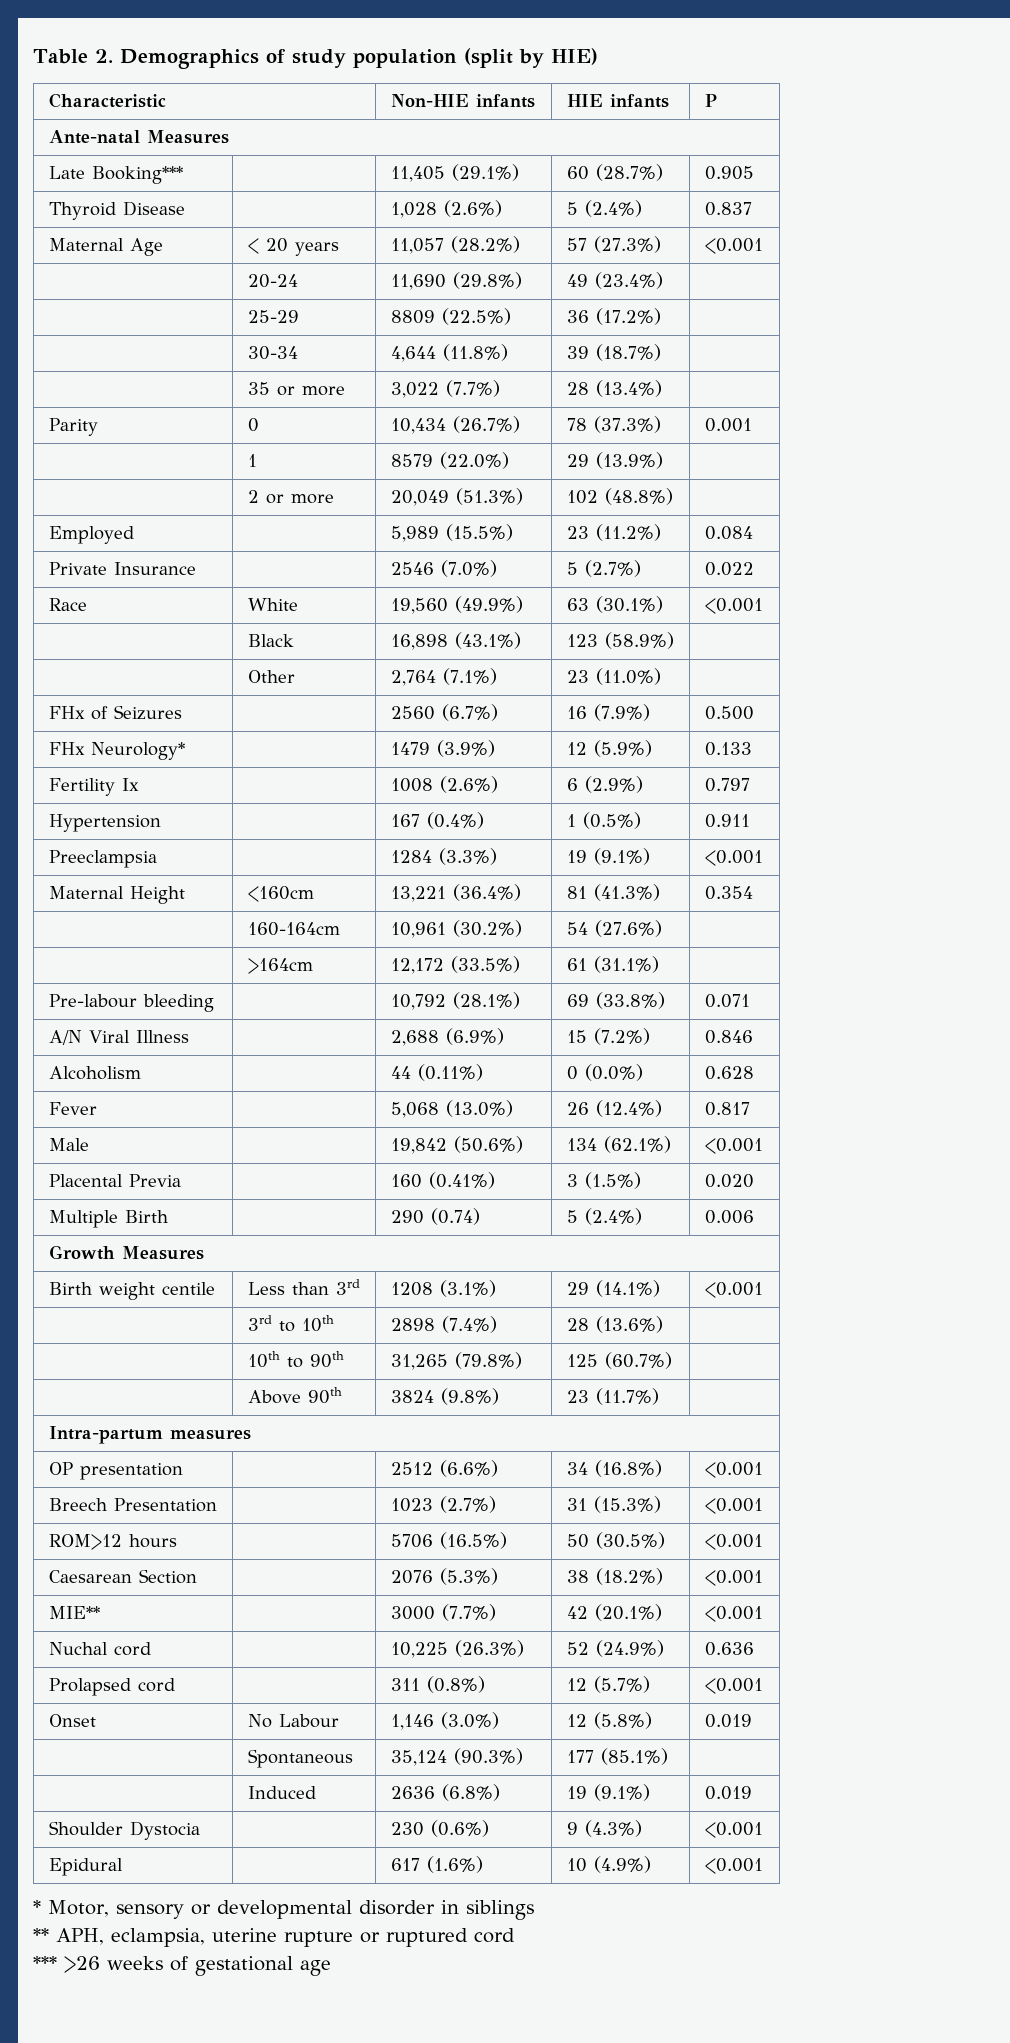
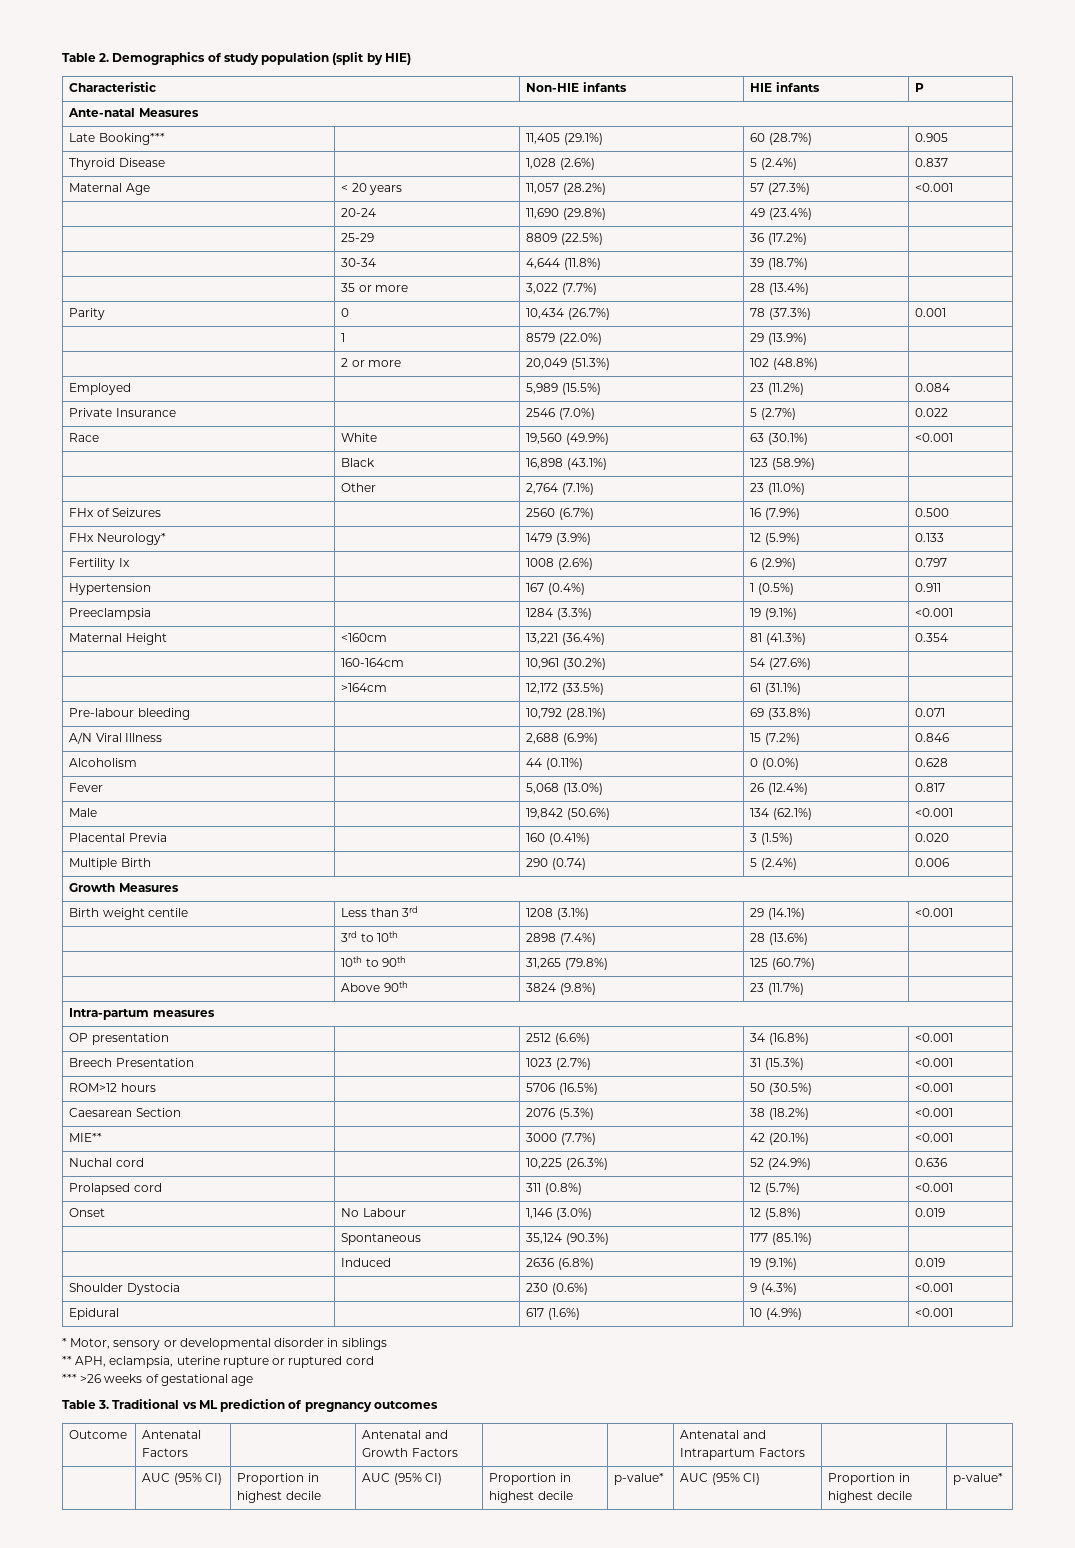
(331, 1968) none -> [62,1399,438,1412] [69,1430,128,1439] [142,1430,202,1439] [142,1448,189,1457] [362,1430,448,1439] [362,1448,458,1457] [680,1430,766,1439] [680,1448,805,1460] [142,1473,222,1485] [237,1473,319,1485] [237,1491,321,1503] [362,1473,442,1485] [489,1473,571,1485] [489,1491,573,1503] [614,1473,665,1485] [680,1473,760,1485] [828,1473,910,1485] [828,1491,912,1503] [953,1473,1004,1485] // Table 3. Traditional vs ML prediction of pregnancy outcomes // Outcome | Antenatal Factors | | Antenatal and Growth Factors | | | Antenatal and Intrapartum Factors | | // | AUC (95% CI) | Proportion in highest decile | AUC (95% CI) | Proportion in highest decile | p-value* | AUC (95% CI) | Proportion in highest decile | p-value*

